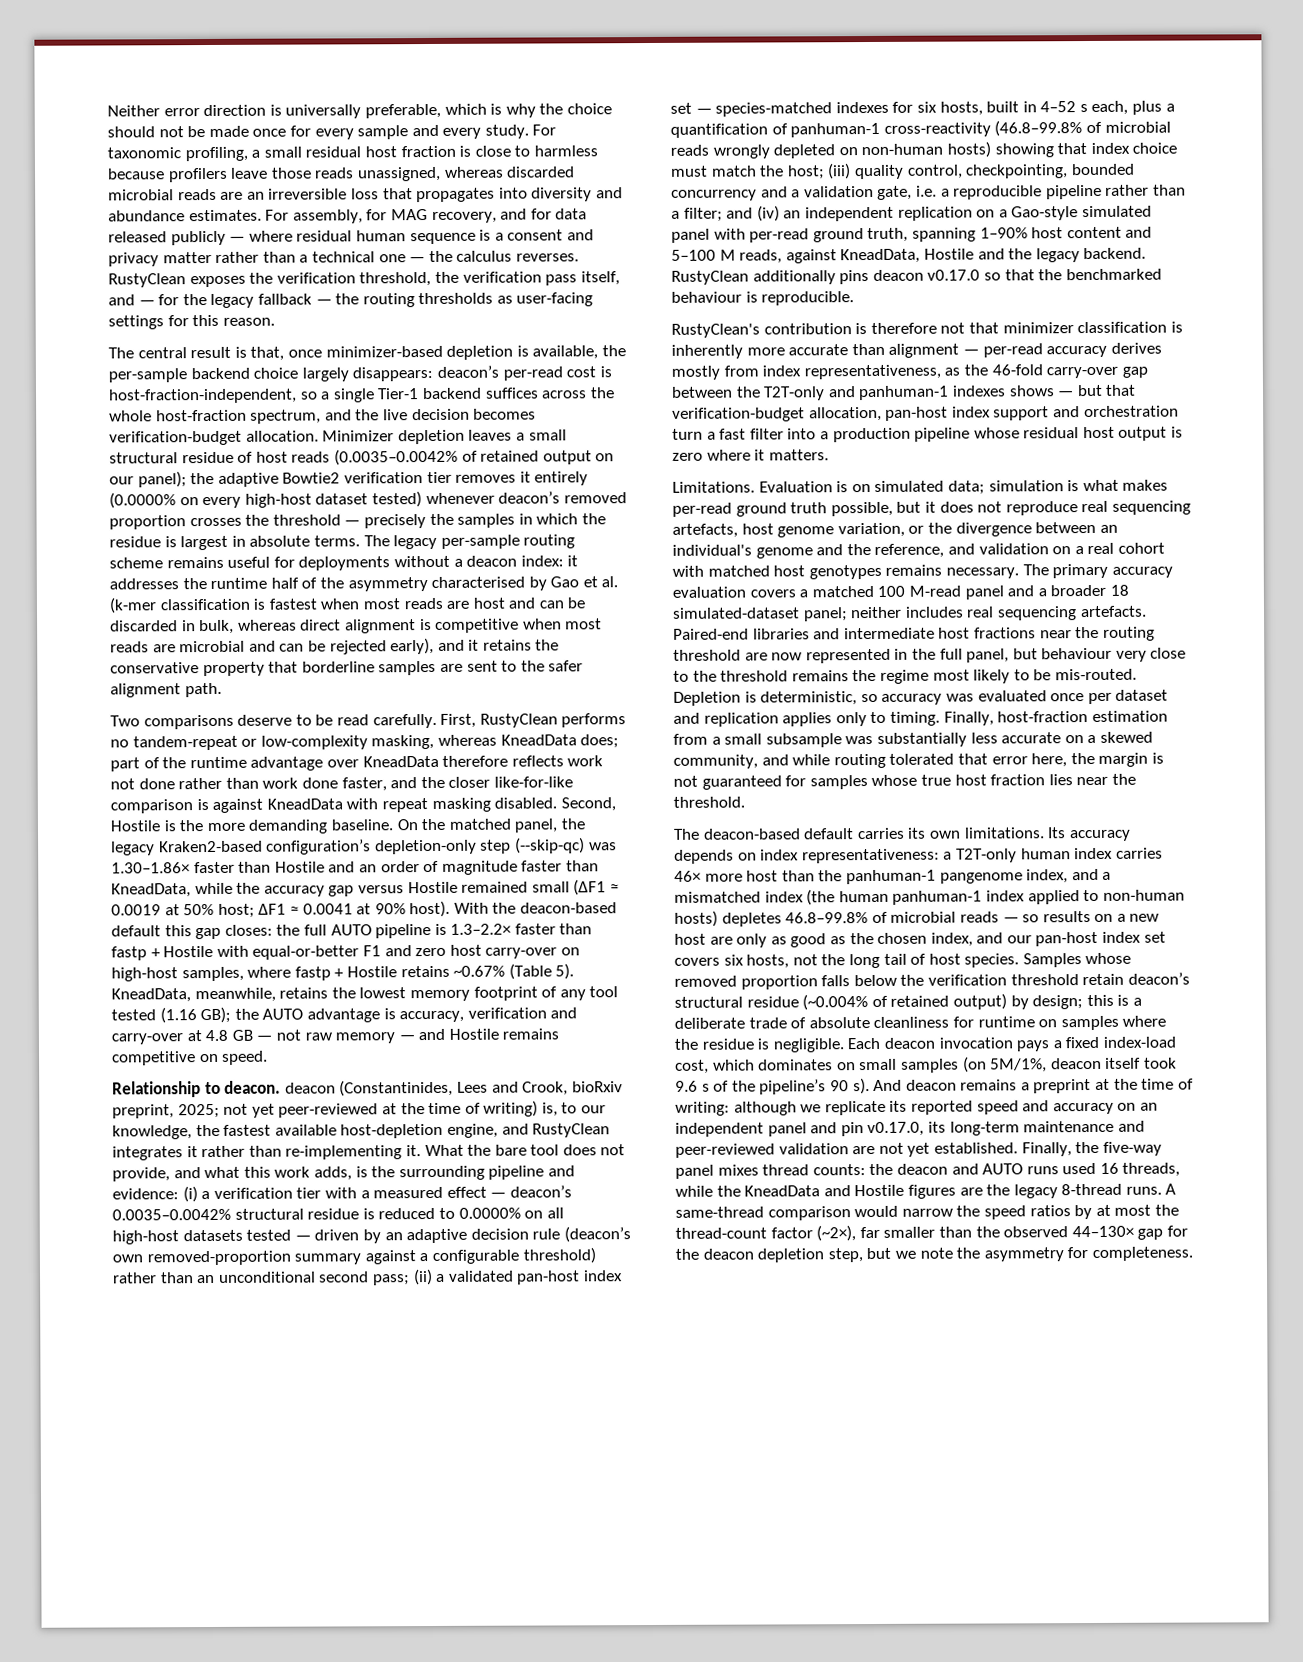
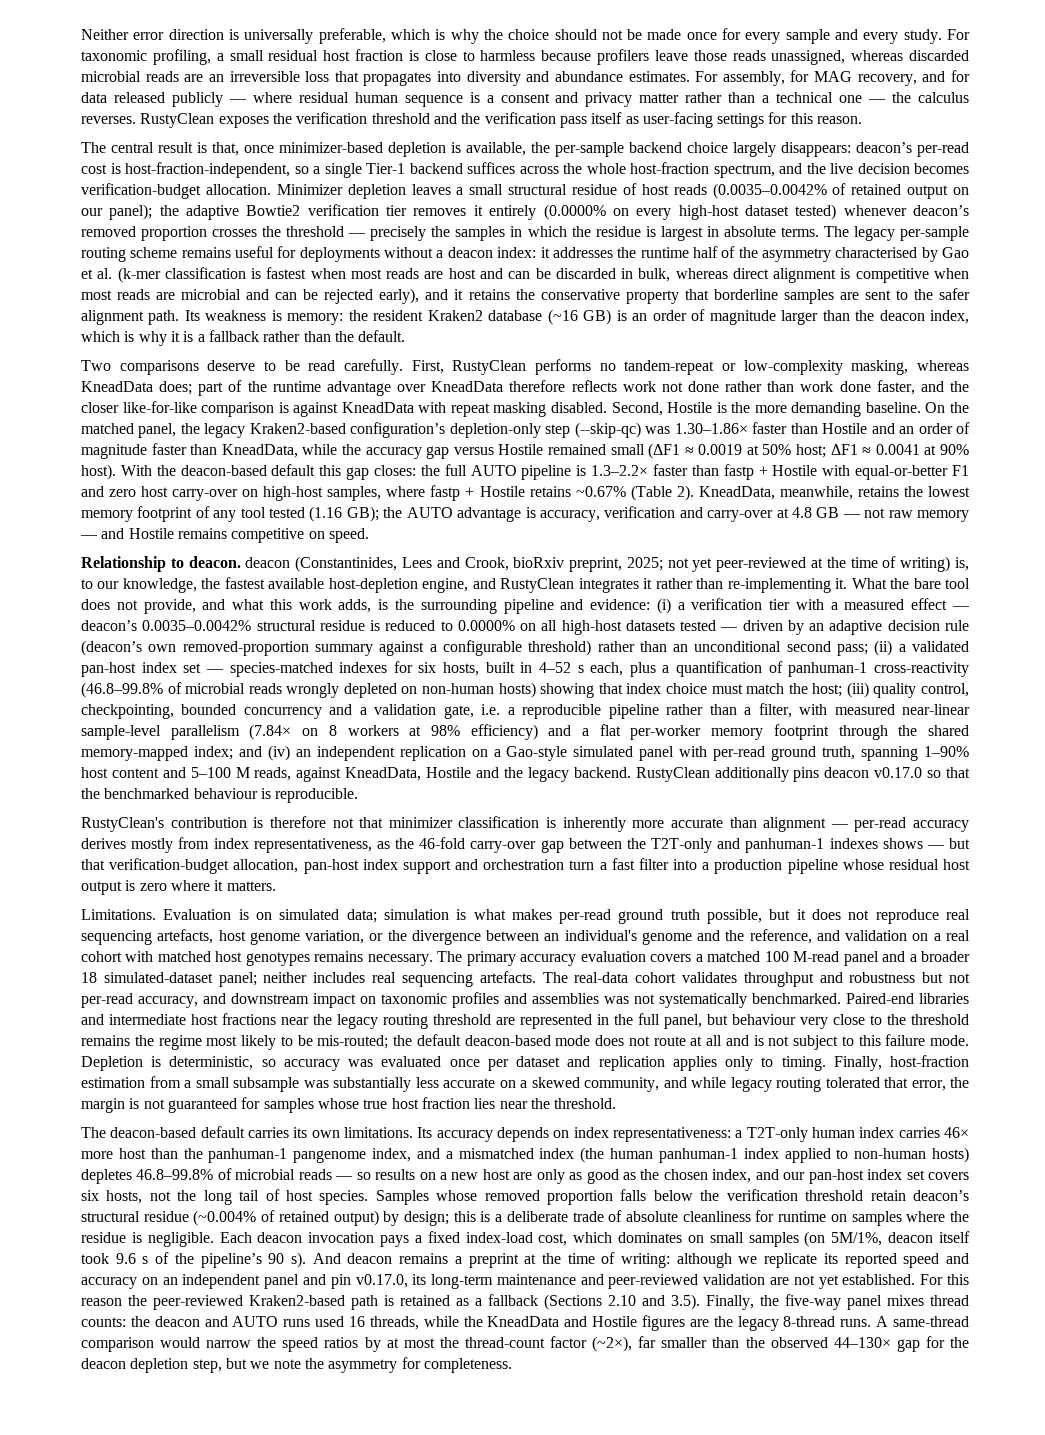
[359,271,432,287] threshold, -> [371,113,457,124] threshold and
[580,271,620,286] [108,292,494,308] itself, and — for the legacy fallback — the routing thresholds -> [591,112,623,124] itself
(222, 690) none -> [184,309,970,325] [81,330,406,346] Its weakness is memory: the resident Kraken2 database (~16 GB) is an order of magnitude larger than the deacon index, which is why it is a fallback rather than the default.
[555,963,575,980] 5). -> [676,485,694,501] 2).
[683,207,723,222] filter; -> [758,703,971,718] [81,724,970,740] [81,746,233,761] filter, with measured near-linear sample-level parallelism (7.84× on 8 workers at 98% efficiency) and a flat per-worker memory footprint through the shared memory-mapped index;
(1147, 611) none -> [542,972,970,987] [81,992,841,1008] The real-data cohort validates throughput and robustness but not per-read accuracy, and downstream impact on taxonomic profiles and assemblies was not systematically benchmarked.
(1100, 632) none -> [337,1014,378,1029] legacy
[771,652,803,661] now -> (515, 1021) none
[1054,668,1137,681] mis-routed. -> [317,1034,969,1050] mis-routed; the default deacon-based mode does not route at all and is not subject to this failure mode.
(831, 760) none -> [730,1077,772,1092] legacy
[991,753,1068,768] error here, -> [911,1080,946,1091] error,
(1018, 1148) none -> [920,1274,969,1285] [81,1294,700,1310] For this reason the peer-reviewed Kraken2-based path is retained as a fallback (Sections 2.10 and 3.5).

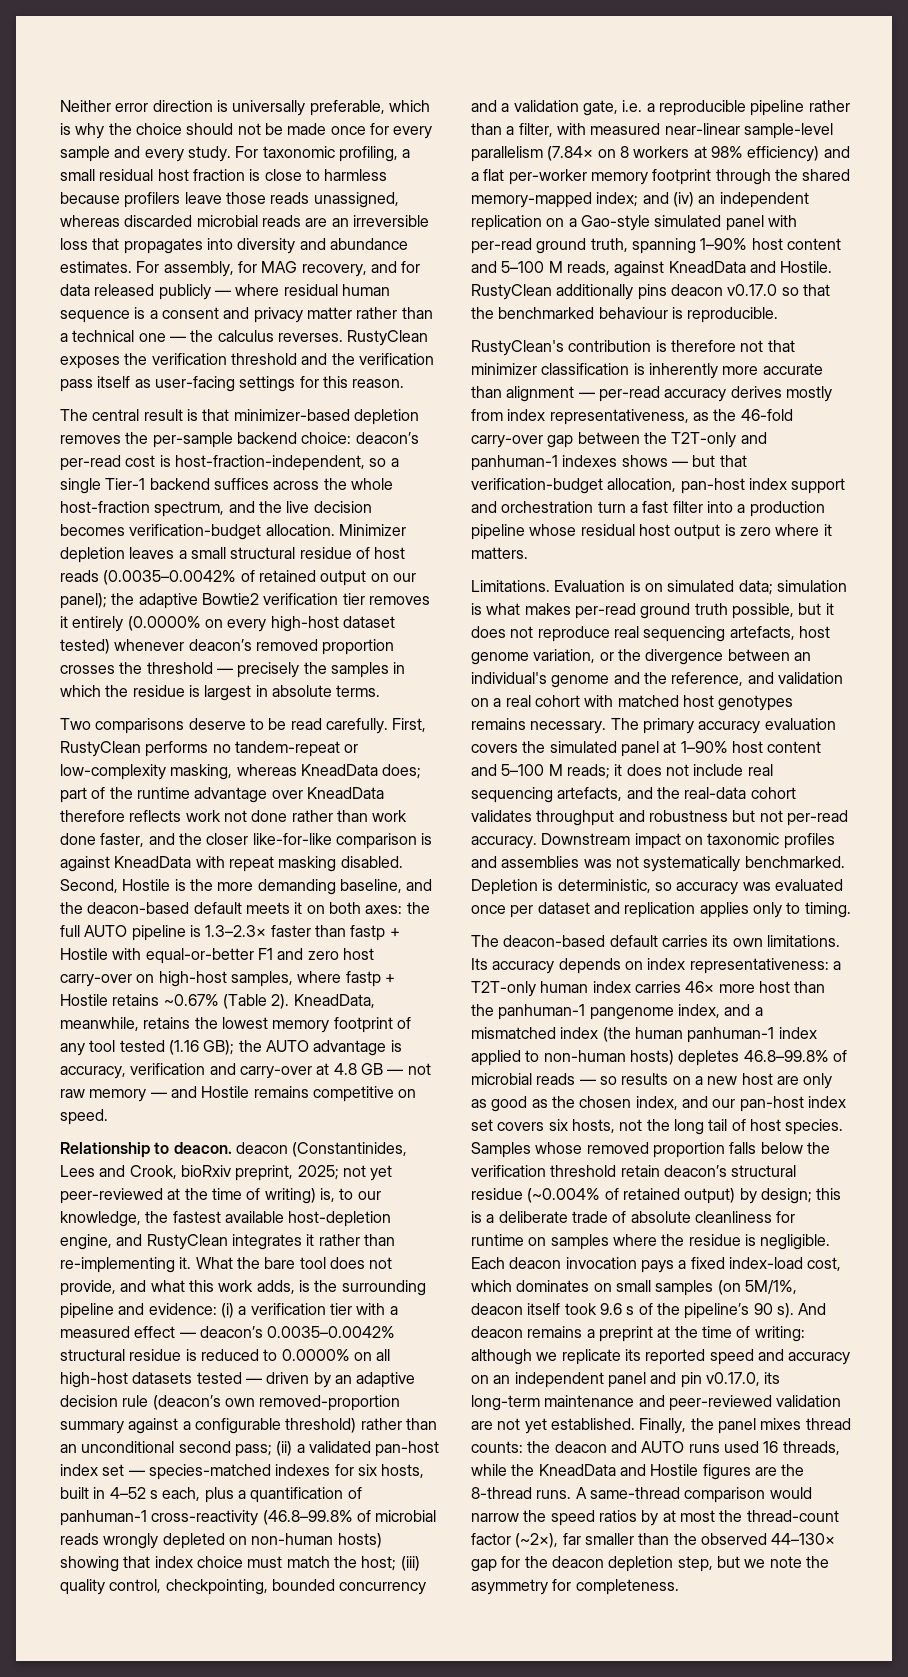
[212,142,851,157] that, once minimizer-based depletion is available, the per-sample backend choice largely disappears: -> [202,409,419,425] [60,432,352,448] that minimizer-based depletion removes the per-sample backend choice:
[823,226,969,241] [81,246,970,262] [81,267,969,283] [81,288,970,304] [81,309,970,325] [81,330,406,346] The legacy per-sample routing scheme remains useful for deployments without a deacon index: it addresses the runtime half of the asymmetry characterised by Gao et al. (k-mer classification is fastest when most reads are host and can be discarded in bulk, whereas direct alignment is competitive when most reads are microbial and can be rejected early), and it retains the conservative property that borderline samples are sent to the safer alignment path. Its weakness is memory: the resident Kraken2 database (~16 GB) is an order of magnitude larger than the deacon index, which is why it is a fallback rather than the default. -> (381, 691) none
[865,402,969,413] [81,422,971,438] [81,443,970,459] [81,464,416,480] baseline. On the matched panel, the legacy Kraken2-based configuration’s depletion-only step (--skip-qc) was 1.30–1.86× faster than Hostile and an order of magnitude faster than KneadData, while the accuracy gap versus Hostile remained small (ΔF1 ≈ 0.0019 at 50% host; ΔF1 ≈ 0.0041 at 90% host). With the deacon-based default this gap closes: -> [339,879,433,893] [60,902,403,914] baseline, and the deacon-based default meets it on both axes:
[591,465,649,476] 1.3–2.2× -> [205,925,267,937] 1.3–2.3×
[345,767,631,782] KneadData, Hostile and the legacy backend. -> [668,261,833,273] KneadData and Hostile.
[695,951,971,966] [81,971,568,987] a matched 100 M-read panel and a broader 18 simulated-dataset panel; neither includes real sequencing artefacts. The -> [522,741,822,757] [471,764,773,779] [471,787,680,803] the simulated panel at 1–90% host content and 5–100 M reads; it does not include real sequencing artefacts, and the
[138,993,309,1008] accuracy, and downstream -> [471,833,631,849] accuracy. Downstream
[846,993,969,1004] [81,1013,969,1029] [81,1034,969,1050] Paired-end libraries and intermediate host fractions near the legacy routing threshold are represented in the full panel, but behaviour very close to the threshold remains the regime most likely to be mis-routed; the default deacon-based mode does not route at all and is not subject to this failure mode. -> (845, 862) none
[833,1055,970,1071] [81,1076,969,1092] [81,1097,617,1113] Finally, host-fraction estimation from a small subsample was substantially less accurate on a skewed community, and while legacy routing tolerated that error, the margin is not guaranteed for samples whose true host fraction lies near the threshold. -> (851, 910) none
[920,1274,969,1285] [81,1294,700,1310] For this reason the peer-reviewed Kraken2-based path is retained as a fallback (Sections 2.10 and 3.5). -> (635, 1424) none
[785,1294,841,1310] five-way -> (714, 1424) none
[737,1316,779,1331] legacy -> (805, 1470) none

